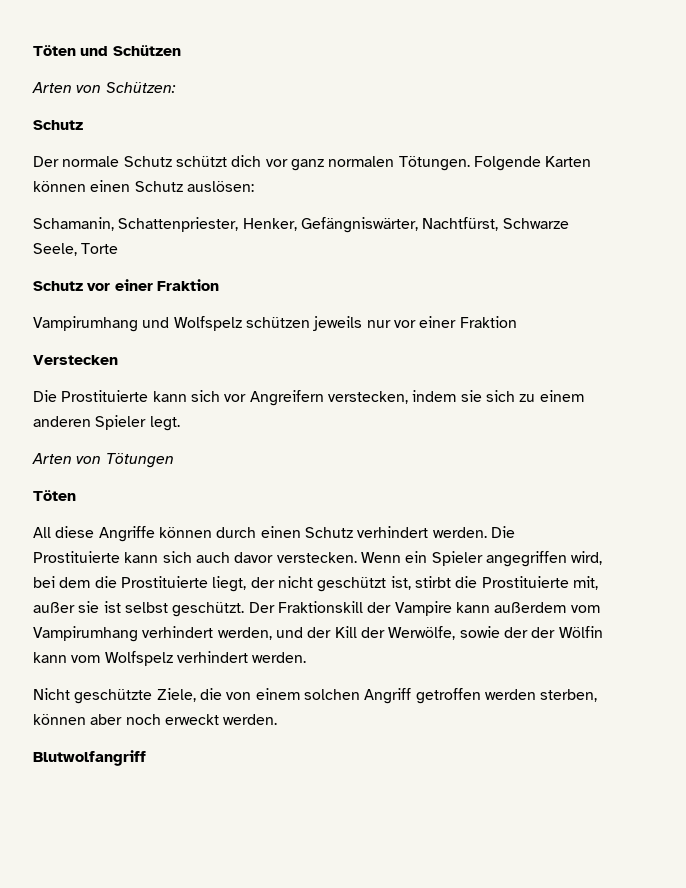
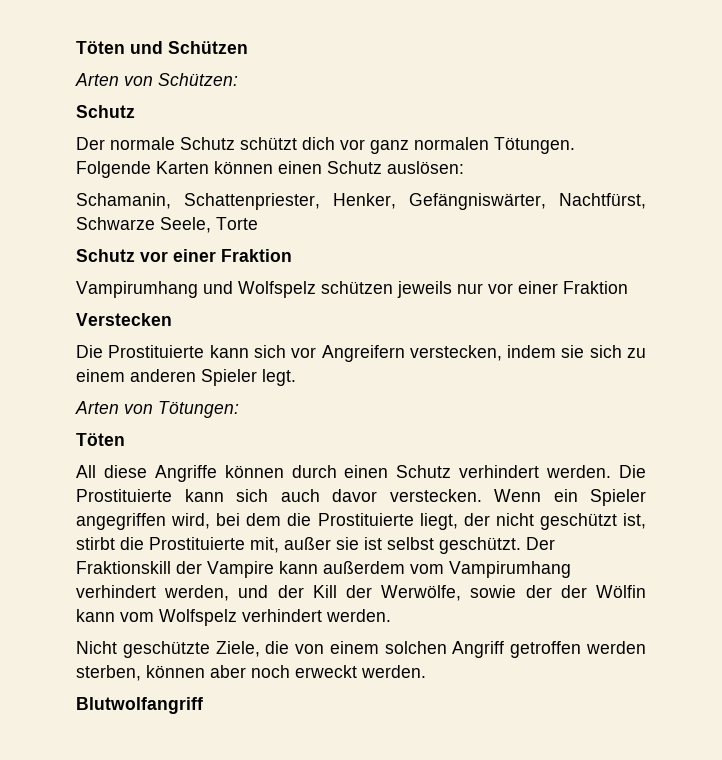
[105,453,174,468] Tötungen -> [158,401,239,418] Tötungen:

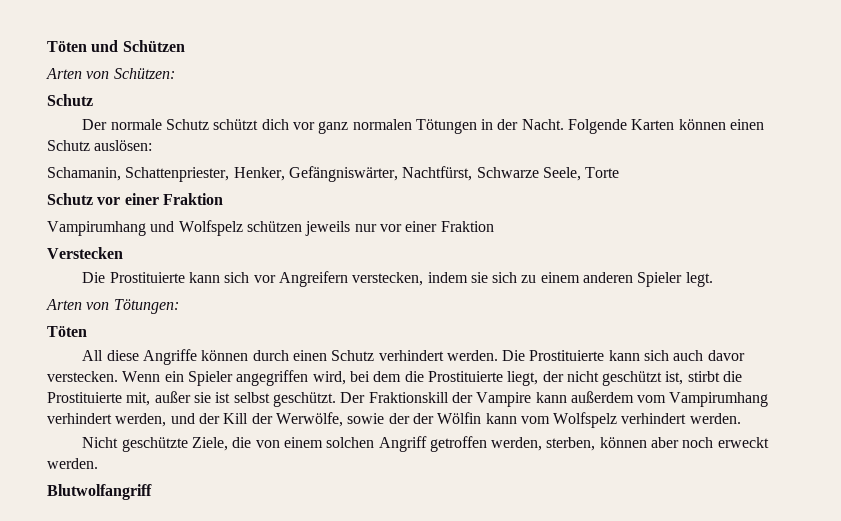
[494,137,575,154] Tötungen. -> [415,119,564,134] Tötungen in der Nacht.
[586,641,646,654] werden -> [491,437,543,451] werden,

